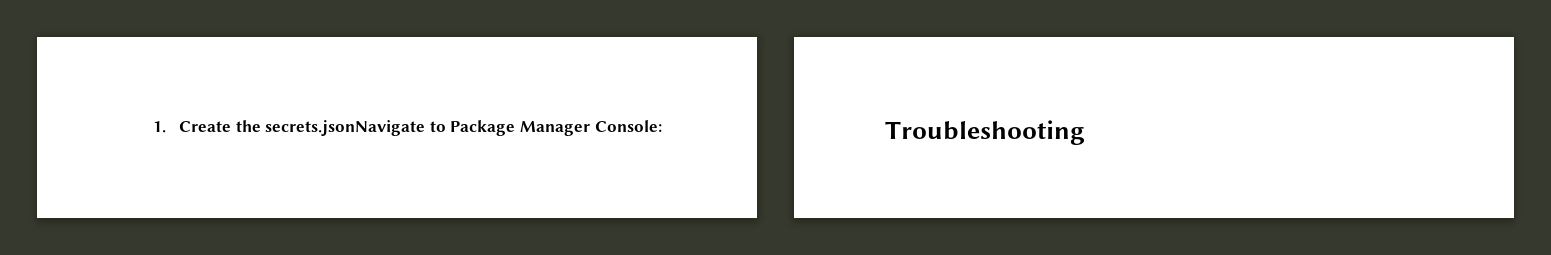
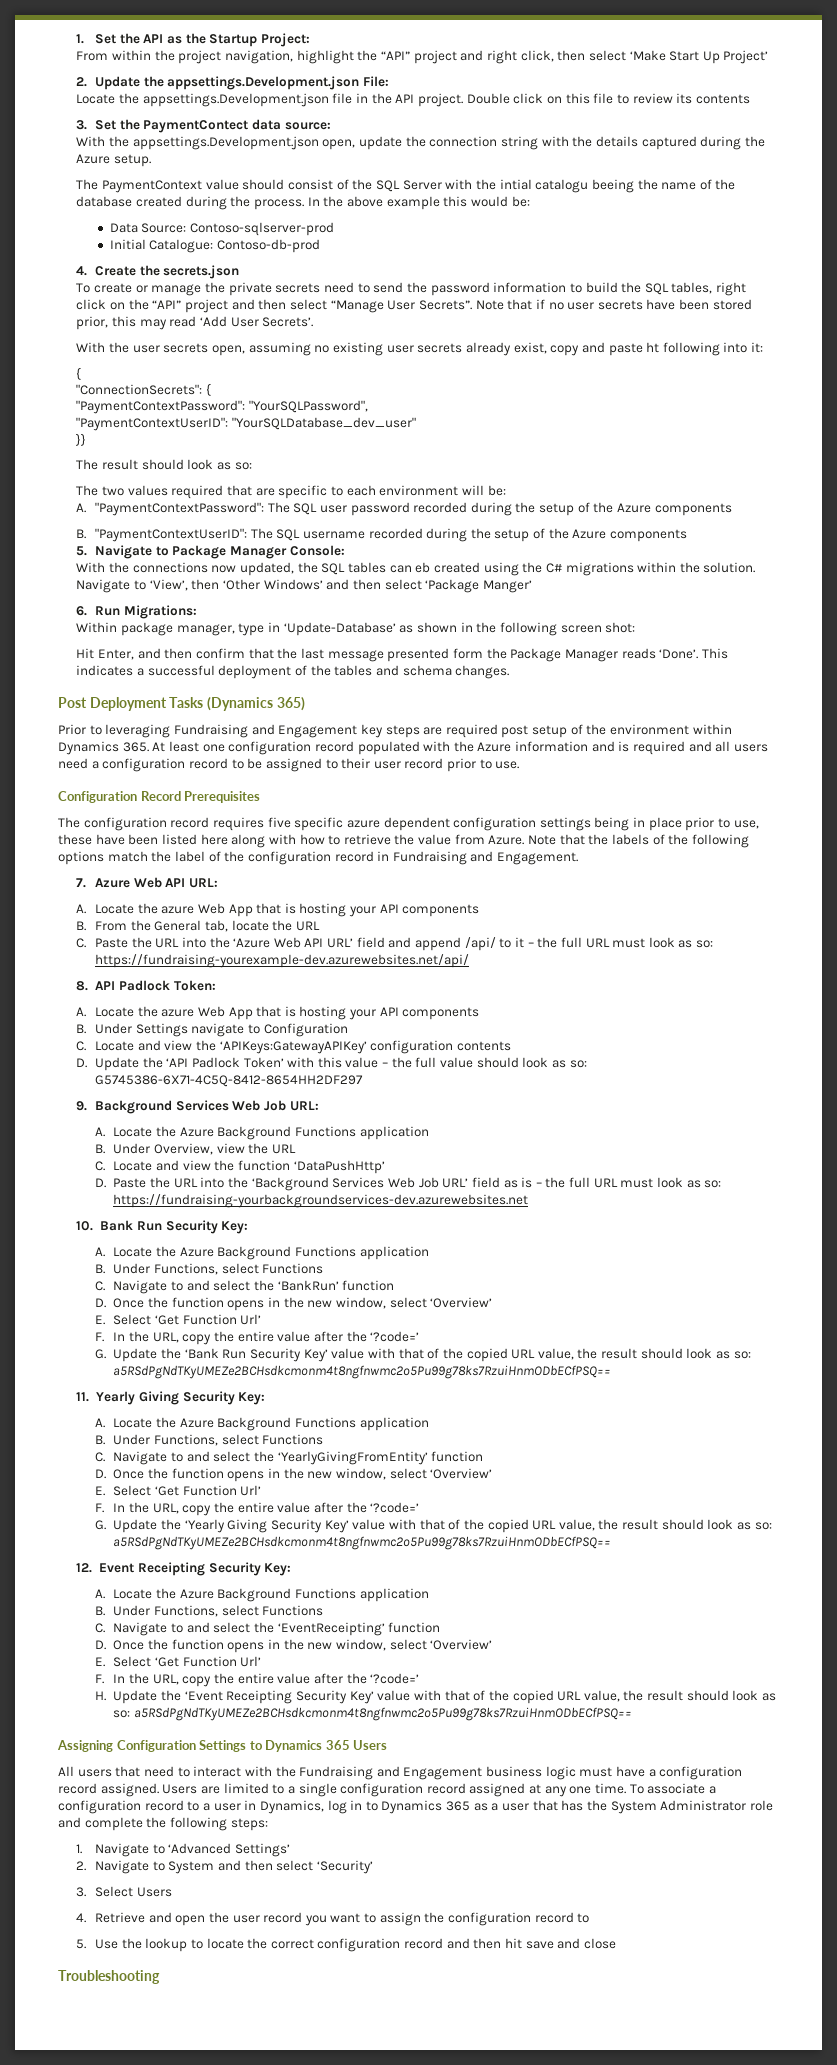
[153,120,662,136] 1. Create the secrets.jsonNavigate to Package Manager Console: -> [76,33,310,47] [76,50,769,64] [76,76,389,90] [76,93,750,107] [76,119,331,133] [76,136,765,150] [76,154,152,167] [76,179,736,193] [76,196,530,210] [109,222,335,236] [109,239,321,253] [76,265,240,279] [76,282,747,296] [76,299,752,313] [76,316,314,330] [76,342,764,356] [76,367,82,380] [76,383,212,396] [76,400,369,414] [76,417,417,431] [76,433,87,446] [76,459,252,470] [76,485,506,499] [76,502,732,516] [76,528,688,542] [76,545,345,559] [76,562,756,576] [76,579,532,593] [76,605,197,619] [76,622,636,636] [76,648,728,662] [76,665,510,679] [58,697,305,711] [58,724,732,738] [58,741,768,755] [58,758,520,772] [58,791,261,803] [58,817,759,831] [58,834,749,848] [58,851,579,865] [76,877,218,888] [76,903,480,917] [76,920,320,932] [76,937,714,951] [94,954,469,968] [76,980,216,991] [76,1006,480,1020] [76,1023,348,1037] [76,1040,511,1054] [76,1057,587,1071] [94,1075,363,1087] [76,1100,319,1114] [94,1126,429,1140] [94,1143,297,1155] [94,1160,385,1174] [94,1177,722,1191] [113,1194,529,1208] [76,1220,249,1234] [94,1246,429,1260] [94,1263,324,1275] [94,1280,395,1294] [94,1297,493,1311] [94,1314,262,1325] [94,1331,420,1345] [94,1348,751,1362] [113,1365,612,1379] [76,1391,266,1405] [94,1417,429,1431] [94,1434,324,1446] [94,1451,484,1465] [94,1468,493,1482] [94,1485,262,1496] [94,1502,420,1516] [94,1519,772,1533] [113,1536,612,1550] [76,1562,292,1576] [94,1588,429,1602] [94,1605,324,1617] [94,1622,441,1636] [94,1639,493,1653] [94,1656,262,1667] [94,1673,420,1687] [94,1690,777,1704] [113,1707,633,1721] [57,1740,388,1752] [58,1766,743,1780] [58,1783,716,1797] [58,1800,773,1814] [58,1817,268,1831] [76,1843,290,1857] [76,1860,373,1874] [76,1886,172,1897] [76,1912,590,1926] [76,1938,616,1952] 1. Set the API as the Startup Project: // From within the project navigation, highlight the “API” project and right click, then select ‘Make Start Up Project’ // 2. Update the appsettings.Development.json File: // Locate the appsettings.Development.json file in the API project. Double click on this file to review its contents // 3. Set the PaymentContect data source: // With the appsettings.Development.json open, update the connection string with the details captured during the Azure setup. // The PaymentContext value should consist of the SQL Server with the intial catalogu beeing the name of the database created during the process. In the above example this would be: // Data Source: Contoso-sqlserver-prod // Initial Catalogue: Contoso-db-prod // 4. Create the secrets.json // To create or manage the private secrets need to send the password information to build the SQL tables, right click on the “API” project and then select “Manage User Secrets”. Note that if no user secrets have been stored prior, this may read ‘Add User Secrets’. // With the user secrets open, assuming no existing user secrets already exist, copy and paste ht following into it: // { // "ConnectionSecrets": { // "PaymentContextPassword": "YourSQLPassword", // "PaymentContextUserID": "YourSQLDatabase_dev_user" // }} // The result should look as so: // The two values required that are specific to each environment will be: // A. "PaymentContextPassword": The SQL user password recorded during the setup of the Azure components // B. "PaymentContextUserID": The SQL username recorded during the setup of the Azure components // 5. Navigate to Package Manager Console: // With the connections now updated, the SQL tables can eb created using the C# migrations within the solution. Navigate to ‘View’, then ‘Other Windows’ and then select ‘Package Manger’ // 6. Run Migrations: // Within package manager, type in ‘Update-Database’ as shown in the following screen shot: // Hit Enter, and then confirm that the last message presented form the Package Manager reads ‘Done’. This indicates a successful deployment of the tables and schema changes. // Post Deployment Tasks (Dynamics 365) // Prior to leveraging Fundraising and Engagement key steps are required post setup of the environment within Dynamics 365. At least one configuration record populated with the Azure information and is required and all users need a configuration record to be assigned to their user record prior to use. // Configuration Record Prerequisites // The configuration record requires five specific azure dependent configuration settings being in place prior to use, these have been listed here along with how to retrieve the value from Azure. Note that the labels of the following options match the label of the configuration record in Fundraising and Engagement. // 7. Azure Web API URL: // A. Locate the azure Web App that is hosting your API components // B. From the General tab, locate the URL // C. Paste the URL into the ‘Azure Web API URL’ field and append /api/ to it – the full URL must look as so: https://fundraising-yourexample-dev.azurewebsites.net/api/ // 8. API Padlock Token: // A. Locate the azure Web App that is hosting your API components // B. Under Settings navigate to Configuration // C. Locate and view the ‘APIKeys:GatewayAPIKey’ configuration contents // D. Update the ‘API Padlock Token’ with this value – the full value should look as so: G5745386-6X71-4C5Q-8412-8654HH2DF297 // 9. Background Services Web Job URL: // A. Locate the Azure Background Functions application // B. Under Overview, view the URL // C. Locate and view the function ‘DataPushHttp’ // D. Paste the URL into the ‘Background Services Web Job URL’ field as is – the full URL must look as so: https://fundraising-yourbackgroundservices-dev.azurewebsites.net // 10. Bank Run Security Key: // A. Locate the Azure Background Functions application // B. Under Functions, select Functions // C. Navigate to and select the ‘BankRun’ function // D. Once the function opens in the new window, select ‘Overview’ // E. Select ‘Get Function Url’ // F. In the URL, copy the entire value after the ‘?code=’ // G. Update the ‘Bank Run Security Key’ value with that of the copied URL value, the result should look as so: a5RSdPgNdTKyUMEZe2BCHsdkcmonm4t8ngfnwmc2o5Pu99g78ks7RzuiHnmODbECfPSQ== // 11. Yearly Giving Security Key: // A. Locate the Azure Background Functions application // B. Under Functions, select Functions // C. Navigate to and select the ‘YearlyGivingFromEntity’ function // D. Once the function opens in the new window, select ‘Overview’ // E. Select ‘Get Function Url’ // F. In the URL, copy the entire value after the ‘?code=’ // G. Update the ‘Yearly Giving Security Key’ value with that of the copied URL value, the result should look as so: a5RSdPgNdTKyUMEZe2BCHsdkcmonm4t8ngfnwmc2o5Pu99g78ks7RzuiHnmODbECfPSQ== // 12. Event Receipting Security Key: // A. Locate the Azure Background Functions application // B. Under Functions, select Functions // C. Navigate to and select the ‘EventReceipting’ function // D. Once the function opens in the new window, select ‘Overview’ // E. Select ‘Get Function Url’ // F. In the URL, copy the entire value after the ‘?code=’ // H. Update the ‘Event Receipting Security Key’ value with that of the copied URL value, the result should look as so: a5RSdPgNdTKyUMEZe2BCHsdkcmonm4t8ngfnwmc2o5Pu99g78ks7RzuiHnmODbECfPSQ== // Assigning Configuration Settings to Dynamics 365 Users // All users that need to interact with the Fundraising and Engagement business logic must have a configuration record assigned. Users are limited to a single configuration record assigned at any one time. To associate a configuration record to a user in Dynamics, log in to Dynamics 365 as a user that has the System Administrator role and complete the following steps: // 1. Navigate to ‘Advanced Settings’ // 2. Navigate to System and then select ‘Security’ // 3. Select Users // 4. Retrieve and open the user record you want to assign the configuration record to // 5. Use the lookup to locate the correct configuration record and then hit save and close

